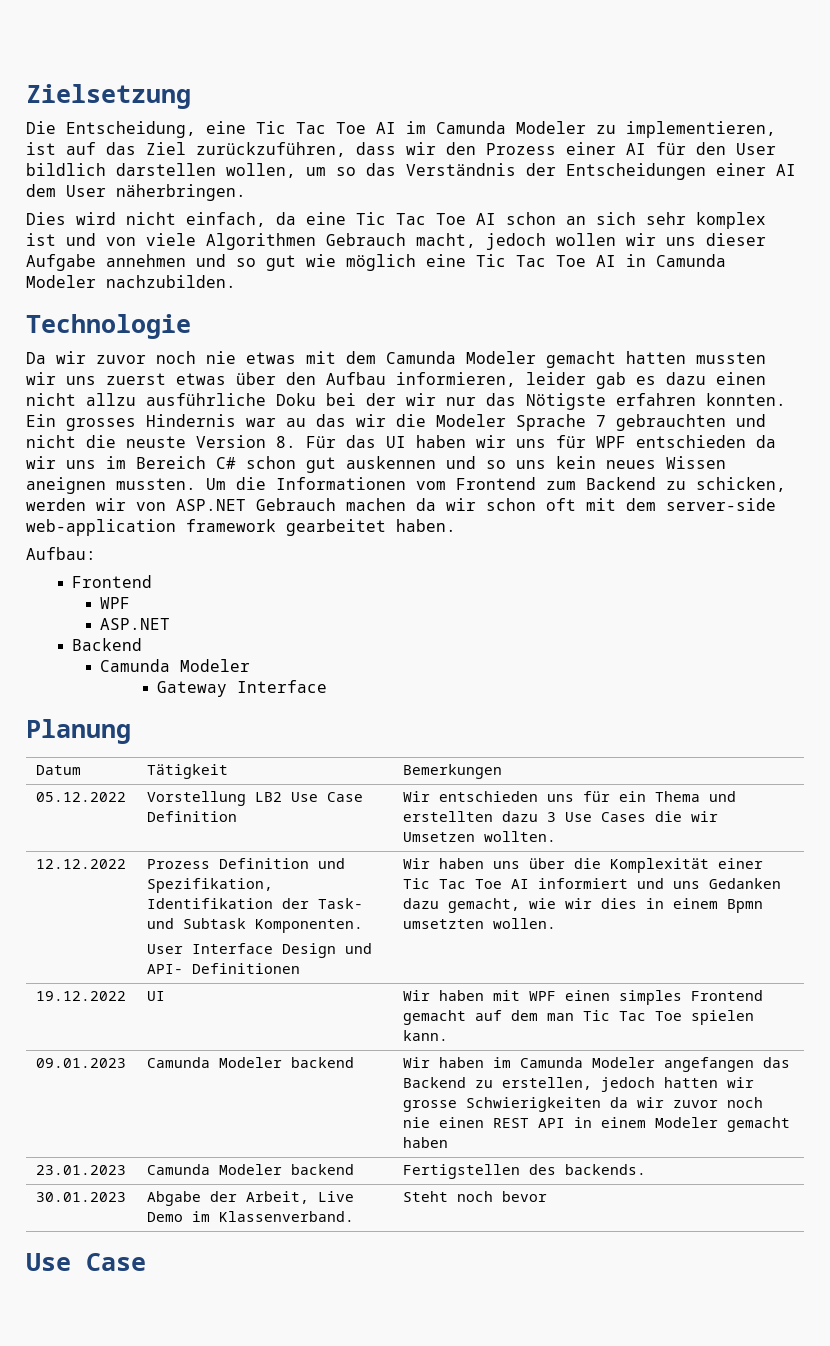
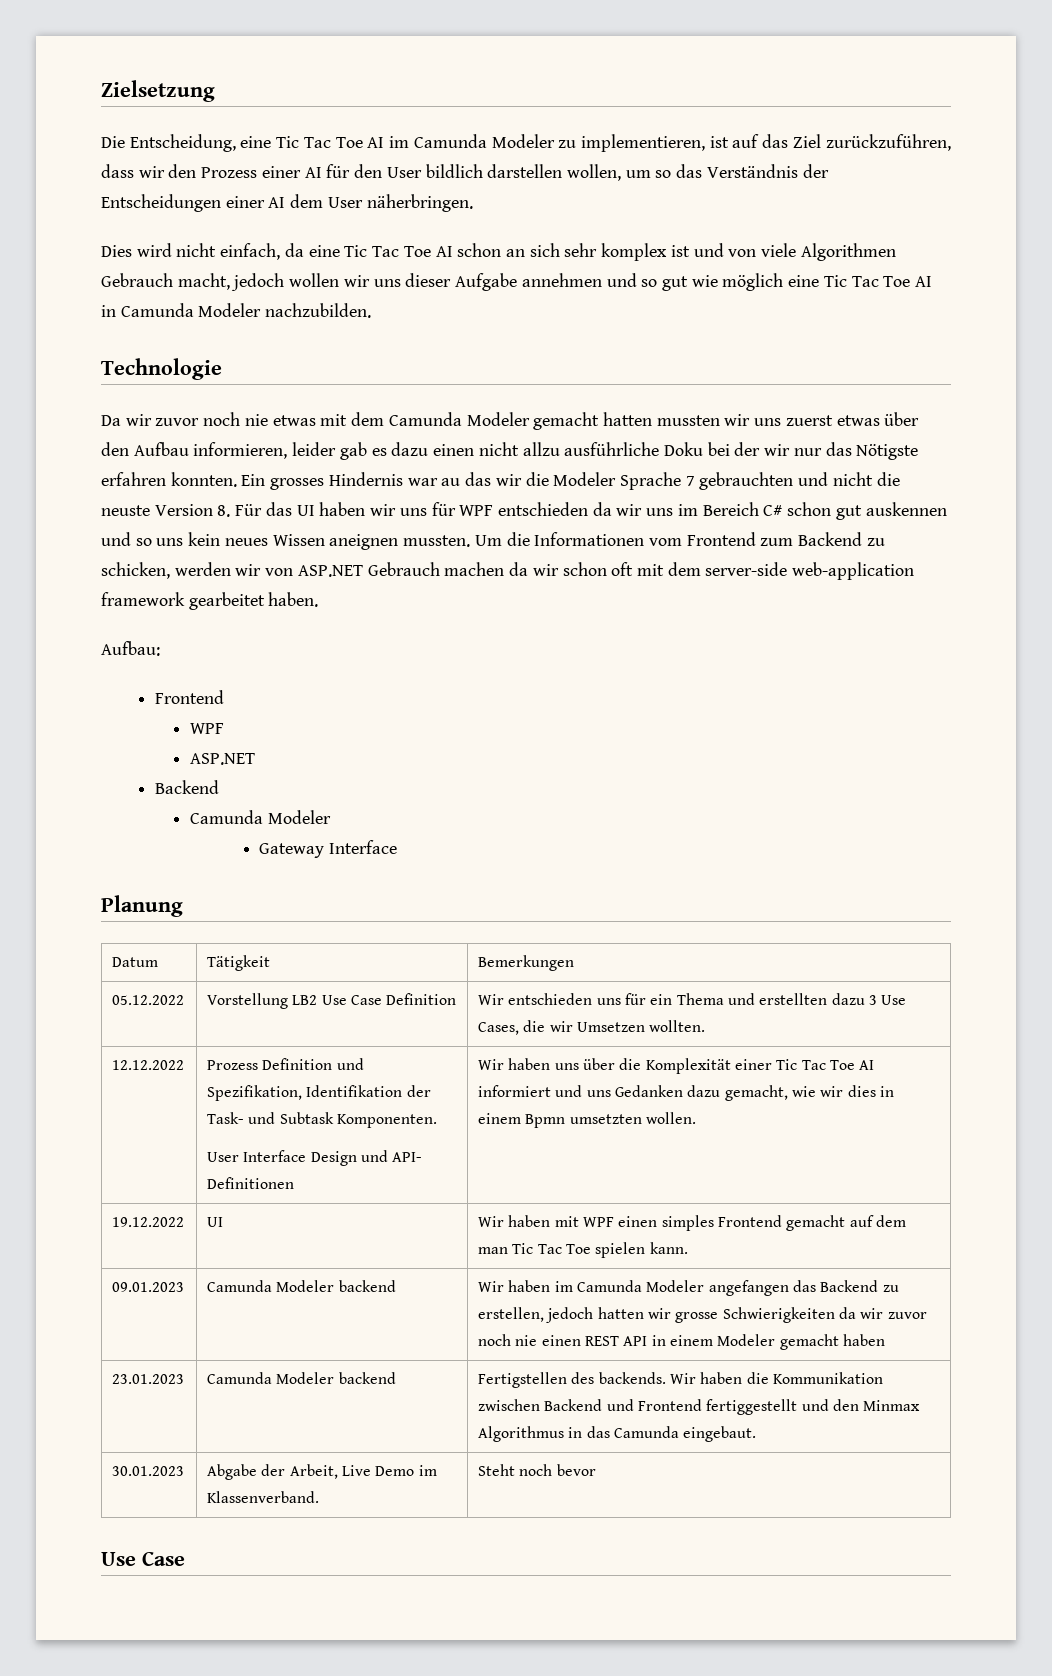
[601,812,647,822] Cases -> [478,1022,520,1035] Cases,
(647, 1169) none -> [670,1372,883,1384] [478,1399,921,1415] [478,1426,757,1442] Wir haben die Kommunikation zwischen Backend und Frontend fertiggestellt und den Minmax Algorithmus in das Camunda eingebaut.

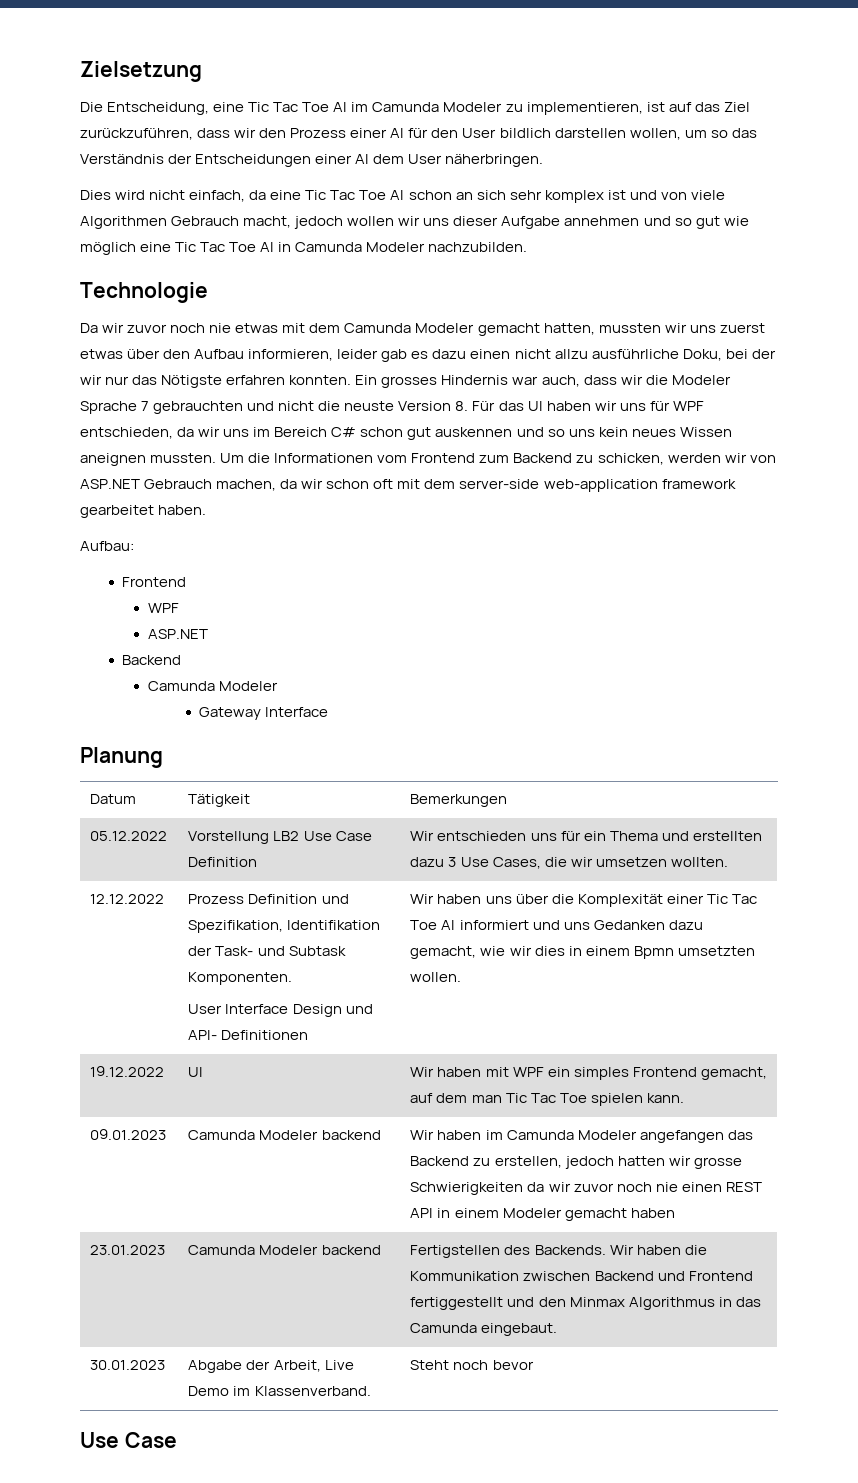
[602,412,652,426] hatten -> [543,323,595,335] hatten,
[663,442,703,456] Doku -> [682,349,722,361] Doku,
[441,472,492,486] au das -> [541,375,617,387] auch, dass
[497,502,588,516] entschieden -> [80,427,173,439] entschieden,
[444,562,505,576] machen -> [216,479,277,491] machen,
[577,1022,646,1032] Umsetzen -> [595,857,667,867] umsetzen
[618,1216,658,1227] einen -> [547,1067,570,1077] ein
[786,1215,846,1231] gemacht -> [700,1067,767,1080] gemacht,
[598,1372,666,1384] backends. -> [534,1245,606,1255] Backends.

